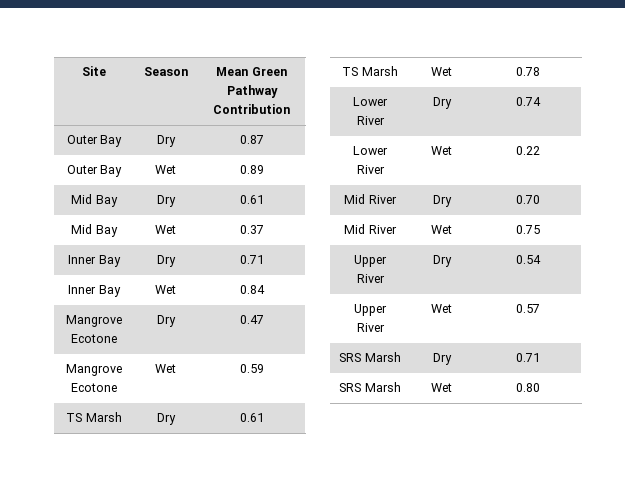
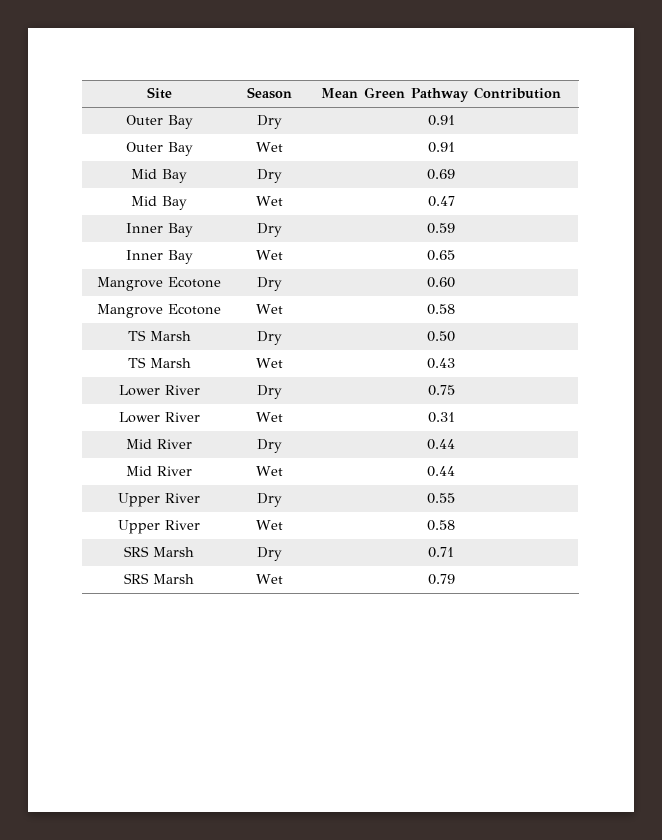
[239,135,264,144] 0.87 -> [427,115,455,126] 0.91
[239,165,264,174] 0.89 -> [427,142,455,153] 0.91
[239,195,264,204] 0.61 -> [427,169,455,180] 0.69
[239,225,264,234] 0.37 -> [427,196,455,207] 0.47
[239,255,264,264] 0.71 -> [427,223,455,234] 0.59
[239,285,265,294] 0.84 -> [427,250,455,261] 0.65
[239,315,264,324] 0.47 -> [427,277,455,288] 0.60
[239,364,264,373] 0.59 -> [427,304,455,315] 0.58
[239,413,264,422] 0.61 -> [427,331,455,342] 0.50
[515,67,540,76] 0.78 -> [427,358,455,369] 0.43
[515,97,541,106] 0.74 -> [427,385,455,396] 0.75
[515,146,540,155] 0.22 -> [427,412,455,423] 0.31
[515,195,540,204] 0.70 -> [427,439,455,450] 0.44
[515,225,540,234] 0.75 -> [427,466,455,477] 0.44
[515,255,541,264] 0.54 -> [427,493,455,504] 0.55
[515,304,540,313] 0.57 -> [427,520,455,531] 0.58
[515,383,540,392] 0.80 -> [427,574,455,585] 0.79

